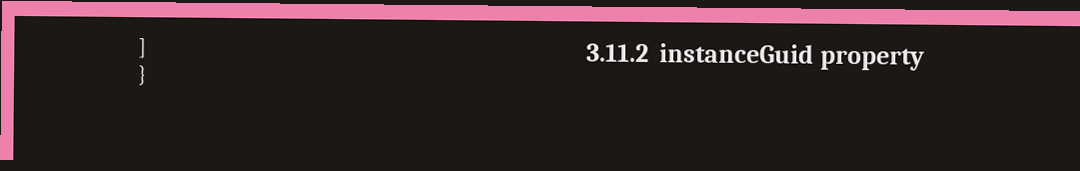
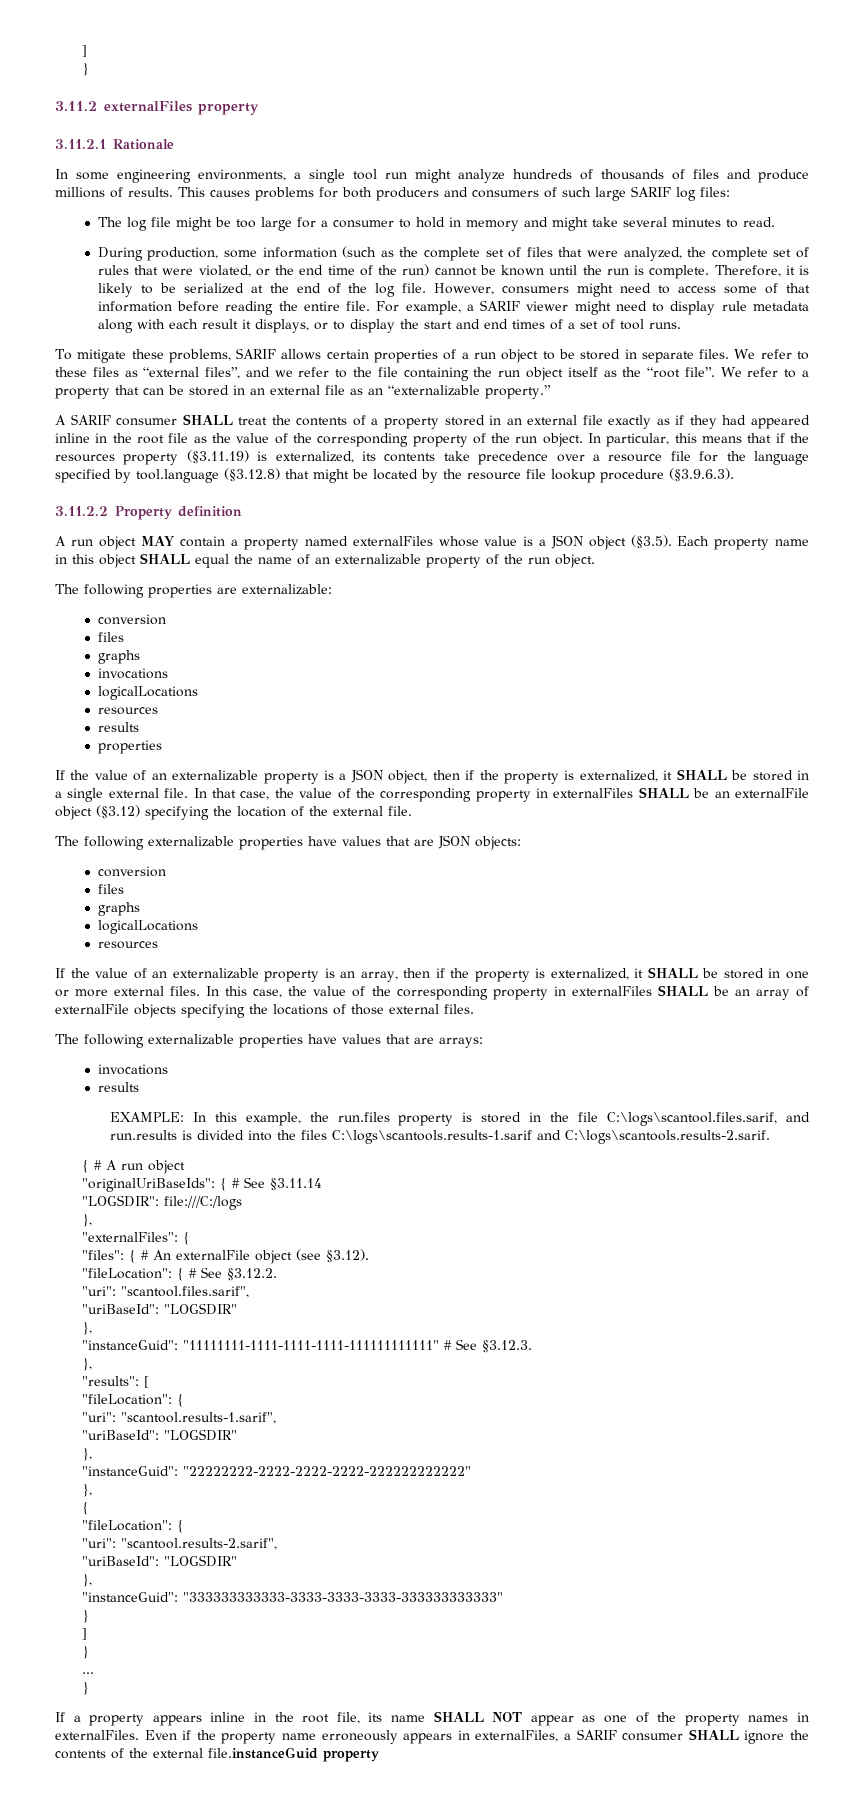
[659,43,925,71] instanceGuid property -> [104,101,259,115] [55,139,174,150] [55,169,809,183] [55,186,730,201] [97,217,775,231] [97,246,809,261] [97,264,810,279] [97,283,811,297] [97,300,809,315] [97,319,681,333] [55,348,809,363] [55,367,809,381] [55,385,551,399] [55,414,810,429] [55,433,810,447] [55,450,809,465] [55,468,734,483] [55,506,242,520] [55,535,810,550] [55,553,595,568] [55,584,332,598] [97,614,166,625] [97,632,124,642] [97,650,140,664] [97,668,168,679] [97,686,198,700] [97,707,158,715] [97,722,139,732] [97,740,162,754] [55,769,810,784] [55,787,810,802] [55,805,412,820] [55,835,521,850] [97,866,166,877] [97,884,124,894] [97,902,140,916] [97,920,198,934] [97,941,158,949] [55,967,809,982] [55,985,809,1000] [55,1004,474,1018] [55,1034,483,1048] [97,1064,168,1075] [97,1082,139,1092] [109,1112,810,1126] [109,1130,770,1144] [82,1160,186,1174] [82,1177,323,1192] [82,1195,243,1210] [82,1214,93,1227] [82,1232,191,1245] [82,1249,370,1264] [82,1267,278,1281] [82,1286,250,1298] [82,1303,238,1315] [82,1322,93,1335] [82,1339,533,1353] [82,1358,93,1371] [82,1376,150,1388] [82,1394,185,1407] [82,1412,277,1424] [82,1429,238,1441] [82,1448,93,1461] [82,1466,472,1476] [82,1484,93,1497] [82,1502,90,1515] [82,1520,185,1533] [82,1538,278,1550] [82,1555,238,1567] [82,1574,93,1587] [82,1592,504,1602] [82,1610,90,1623] [82,1628,88,1640] [82,1646,90,1659] [82,1672,95,1674] [82,1682,90,1695] [55,1711,810,1726] [55,1729,810,1744] [55,1747,379,1762] externalFiles property // 3.11.2.1 Rationale // In some engineering environments, a single tool run might analyze hundreds of thousands of files and produce millions of results. This causes problems for both producers and consumers of such large SARIF log files: // The log file might be too large for a consumer to hold in memory and might take several minutes to read. // During production, some information (such as the complete set of files that were analyzed, the complete set of rules that were violated, or the end time of the run) cannot be known until the run is complete. Therefore, it is likely to be serialized at the end of the log file. However, consumers might need to access some of that information before reading the entire file. For example, a SARIF viewer might need to display rule metadata along with each result it displays, or to display the start and end times of a set of tool runs. // To mitigate these problems, SARIF allows certain properties of a run object to be stored in separate files. We refer to these files as “external files”, and we refer to the file containing the run object itself as the “root file”. We refer to a property that can be stored in an external file as an “externalizable property.” // A SARIF consumer SHALL treat the contents of a property stored in an external file exactly as if they had appeared inline in the root file as the value of the corresponding property of the run object. In particular, this means that if the resources property (§3.11.19) is externalized, its contents take precedence over a resource file for the language specified by tool.language (§3.12.8) that might be located by the resource file lookup procedure (§3.9.6.3). // 3.11.2.2 Property definition // A run object MAY contain a property named externalFiles whose value is a JSON object (§3.5). Each property name in this object SHALL equal the name of an externalizable property of the run object. // The following properties are externalizable: // conversion // files // graphs // invocations // logicalLocations // resources // results // properties // If the value of an externalizable property is a JSON object, then if the property is externalized, it SHALL be stored in a single external file. In that case, the value of the corresponding property in externalFiles SHALL be an externalFile object (§3.12) specifying the location of the external file. // The following externalizable properties have values that are JSON objects: // conversion // files // graphs // logicalLocations // resources // If the value of an externalizable property is an array, then if the property is externalized, it SHALL be stored in one or more external files. In this case, the value of the corresponding property in externalFiles SHALL be an array of externalFile objects specifying the locations of those external files. // The following externalizable properties have values that are arrays: // invocations // results // EXAMPLE: In this example, the run.files property is stored in the file C:\logs\scantool.files.sarif, and run.results is divided into the files C:\logs\scantools.results-1.sarif and C:\logs\scantools.results-2.sarif. // { # A run object // "originalUriBaseIds": { # See §3.11.14 // "LOGSDIR": file:///C:/logs // }, // "externalFiles": { // "files": { # An externalFile object (see §3.12). // "fileLocation": { # See §3.12.2. // "uri": "scantool.files.sarif", // "uriBaseId": "LOGSDIR" // }, // "instanceGuid": "11111111-1111-1111-1111-111111111111" # See §3.12.3. // }, // "results": [ // "fileLocation": { // "uri": "scantool.results-1.sarif", // "uriBaseId": "LOGSDIR" // }, // "instanceGuid": "22222222-2222-2222-2222-222222222222" // }, // { // "fileLocation": { // "uri": "scantool.results-2.sarif", // "uriBaseId": "LOGSDIR" // }, // "instanceGuid": "333333333333-3333-3333-3333-333333333333" // } // ] // } // ... // } // If a property appears inline in the root file, its name SHALL NOT appear as one of the property names in externalFiles. Even if the property name erroneously appears in externalFiles, a SARIF consumer SHALL ignore the contents of the external file.instanceGuid property

